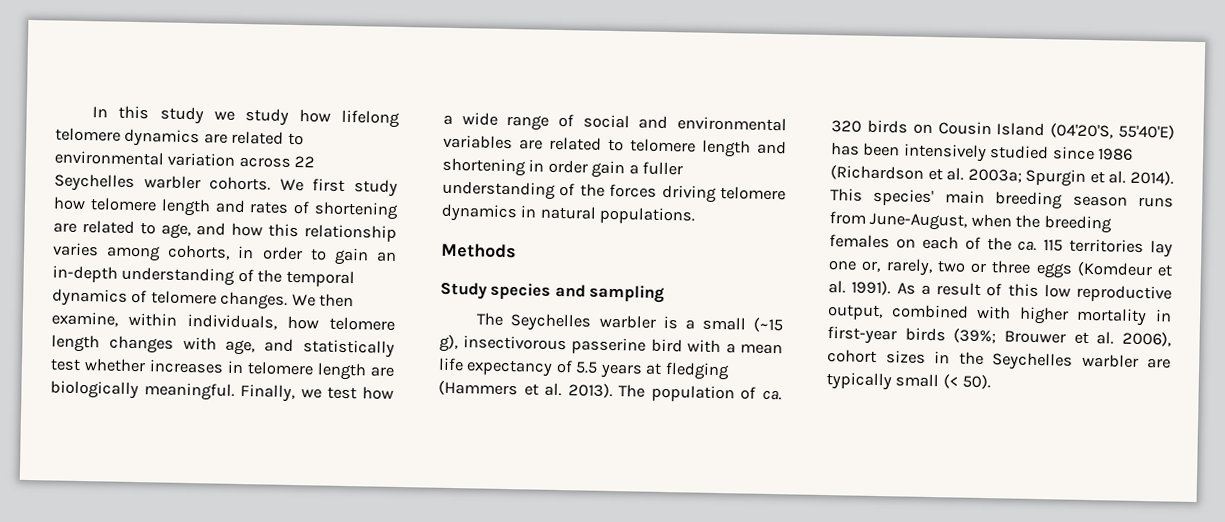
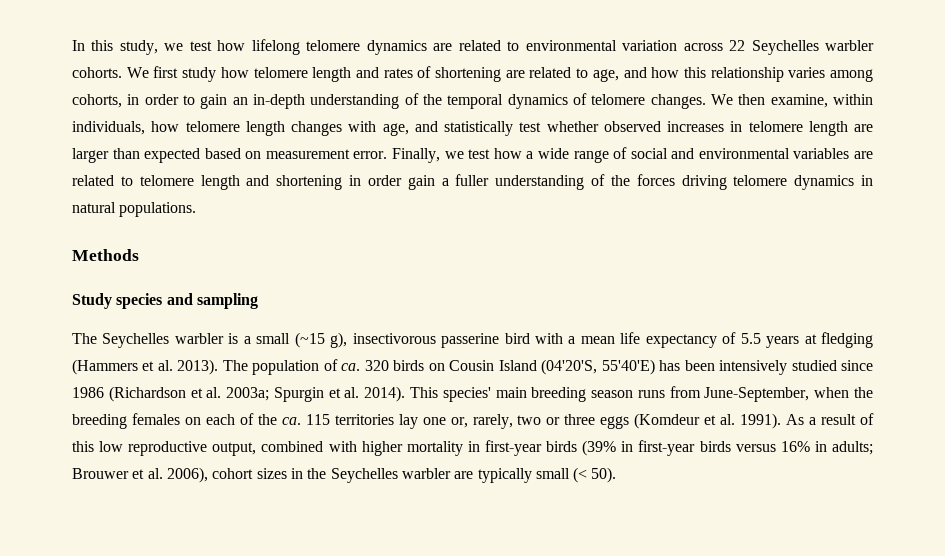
[159,106,289,126] study we study -> [119,40,212,55] study, we test
(146, 365) none -> [603,121,661,132] observed
[50,380,236,401] biologically meaningful. -> [72,148,388,163] larger than expected based on measurement error.
[869,212,968,231] June-August, -> [704,387,810,402] June-September,
[953,328,997,344] (39%; -> [582,440,873,456] (39% in first-year birds versus 16% in adults;

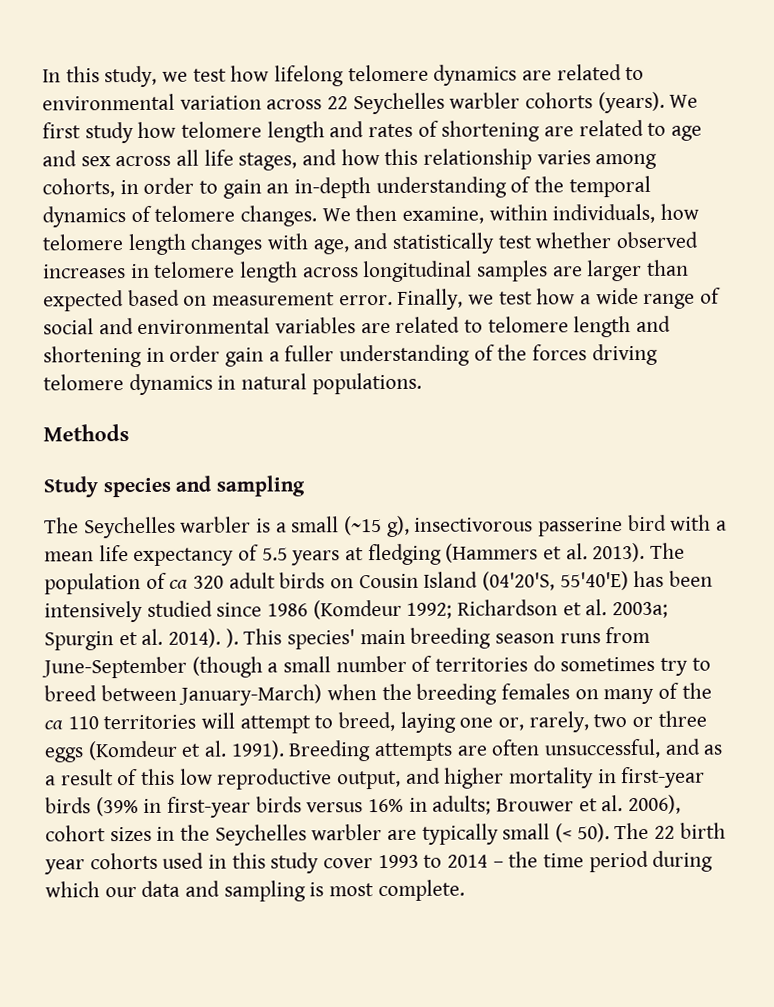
[72,67,122,78] cohorts. -> [525,91,665,114] cohorts (years).
[592,69,619,82] age, -> [671,125,703,141] [42,149,298,171] age and sex across all life stages,
(848, 128) none -> [302,260,549,283] across longitudinal samples
[341,360,389,371] ca. 320 -> [169,572,276,589] ca 320 adult
[108,386,186,402] (Richardson -> [312,599,559,620] (Komdeur 1992; Richardson
(406, 394) none -> [225,628,239,648] ).
[704,387,810,402] June-September, -> [41,655,711,679] [44,684,323,706] June-September (though a small number of territories do sometimes try to breed between January-March)
[205,413,418,429] each of the ca. 115 territories lay -> [603,682,712,705] [44,711,456,734] many of the ca 110 territories will attempt to breed, laying
[786,414,805,425] As -> [288,738,724,762] Breeding attempts are often unsuccessful, and as
[261,441,357,452] combined with -> [405,767,441,784] and
(617, 475) none -> [614,822,726,840] [44,850,714,875] [45,879,465,902] The 22 birth year cohorts used in this study cover 1993 to 2014 – the time period during which our data and sampling is most complete.

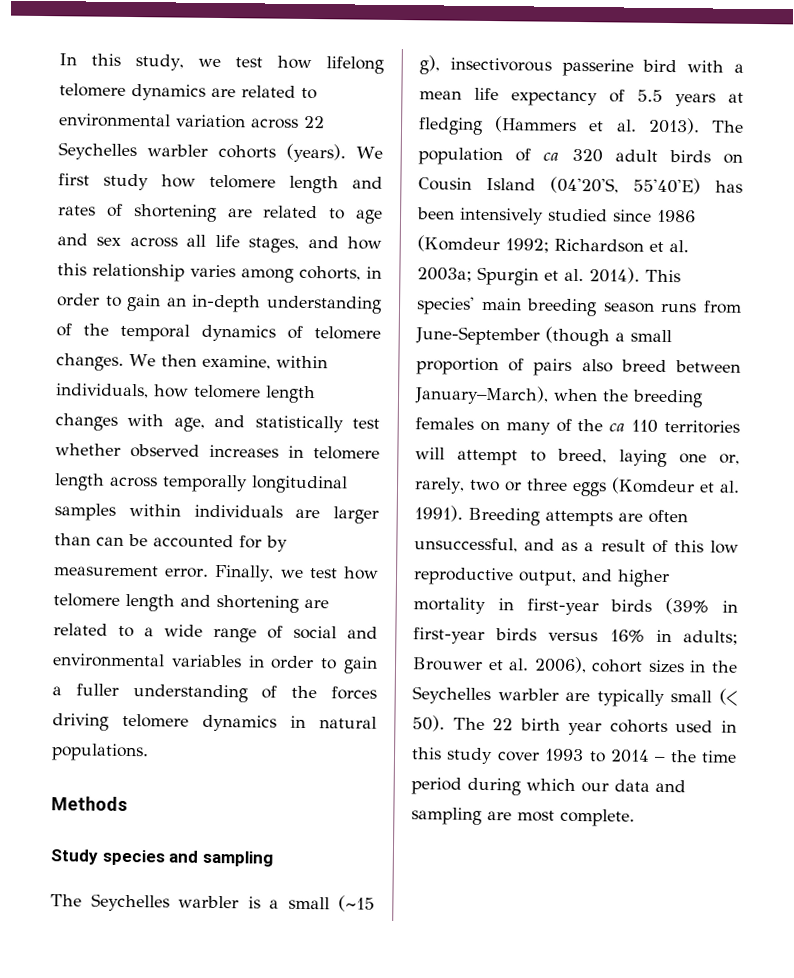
(359, 272) none -> [162,474,248,493] temporally
(549, 271) none -> [128,504,283,518] within individuals
[43,289,208,312] expected based on -> [96,534,288,552] can be accounted for by
(576, 296) none -> [53,593,329,613] [53,623,134,638] telomere length and shortening are related to
[360,315,672,338] [43,345,221,368] are related to telomere length and shortening in order -> [247,655,338,670] in order to
[225,628,239,648] ). -> (640, 275) none
[335,655,711,676] number of territories do sometimes try to -> [416,357,613,376] proportion of pairs also
[178,684,323,706] January-March) -> [414,385,549,405] January–March),
[309,882,325,897] is -> [487,811,512,821] are

